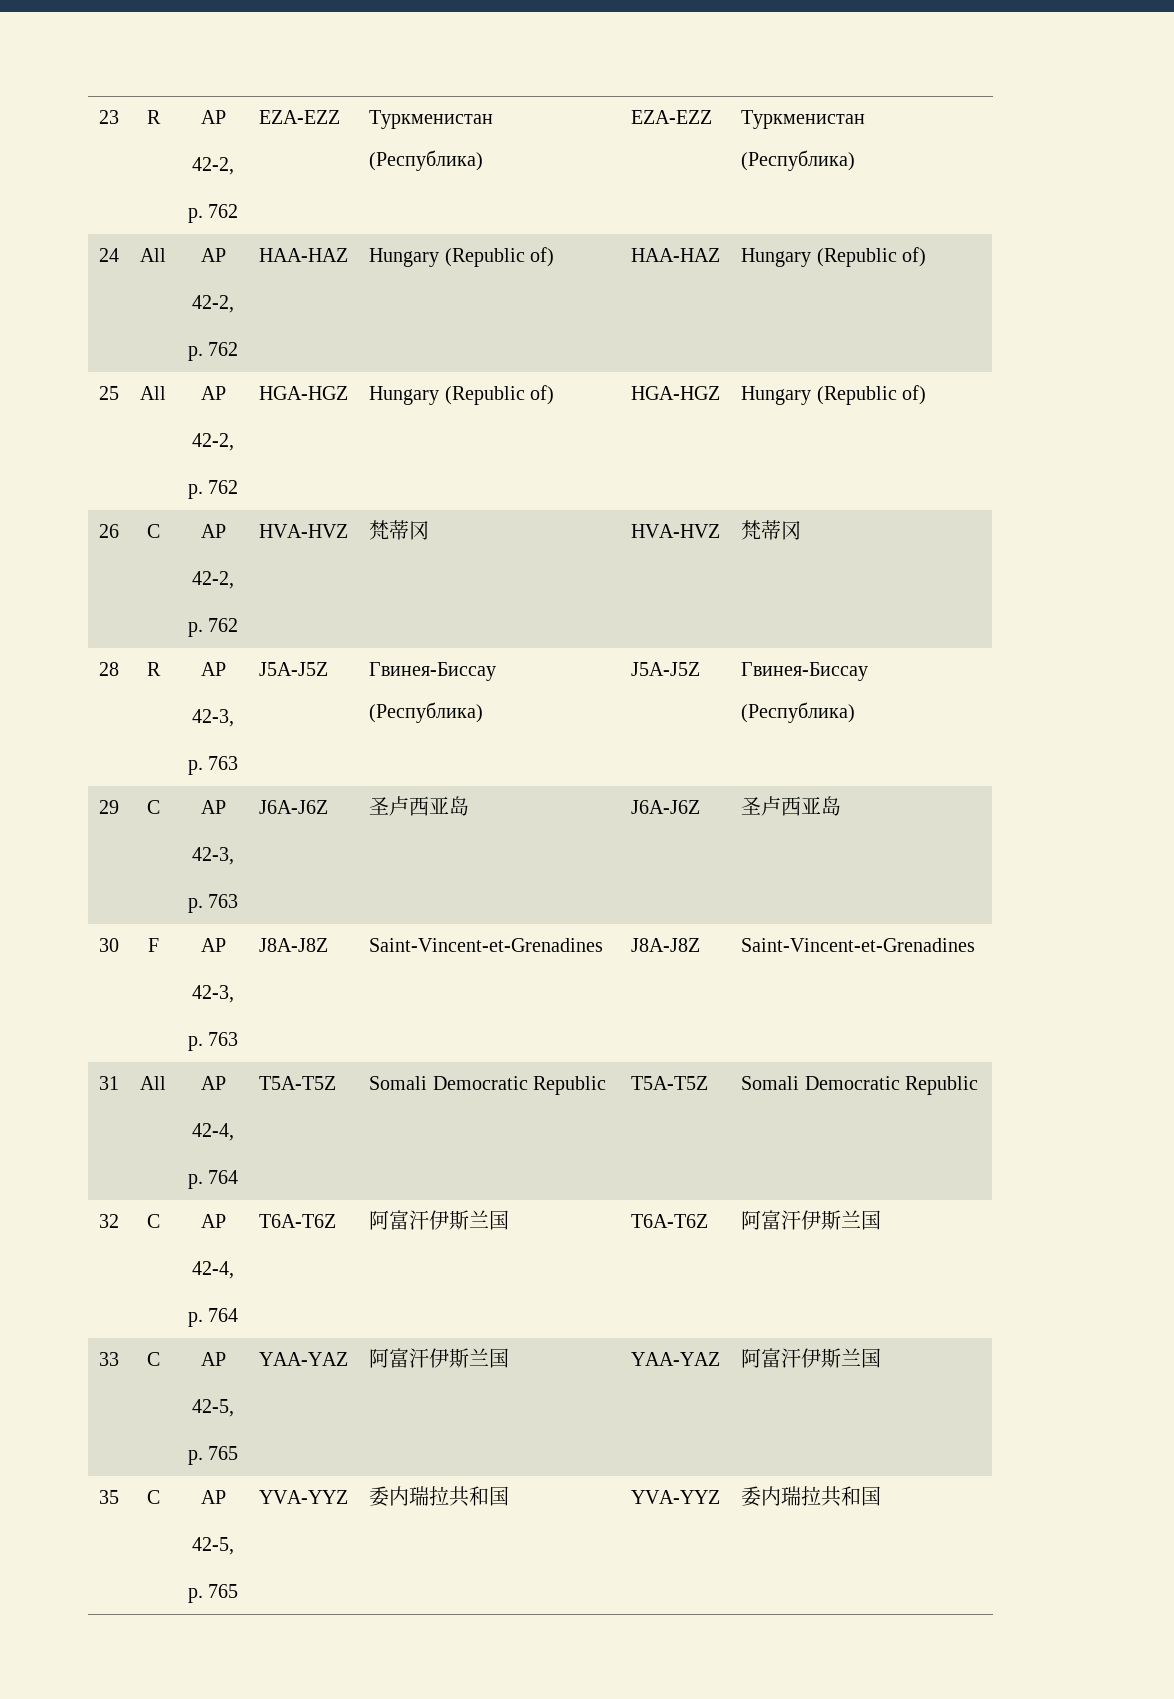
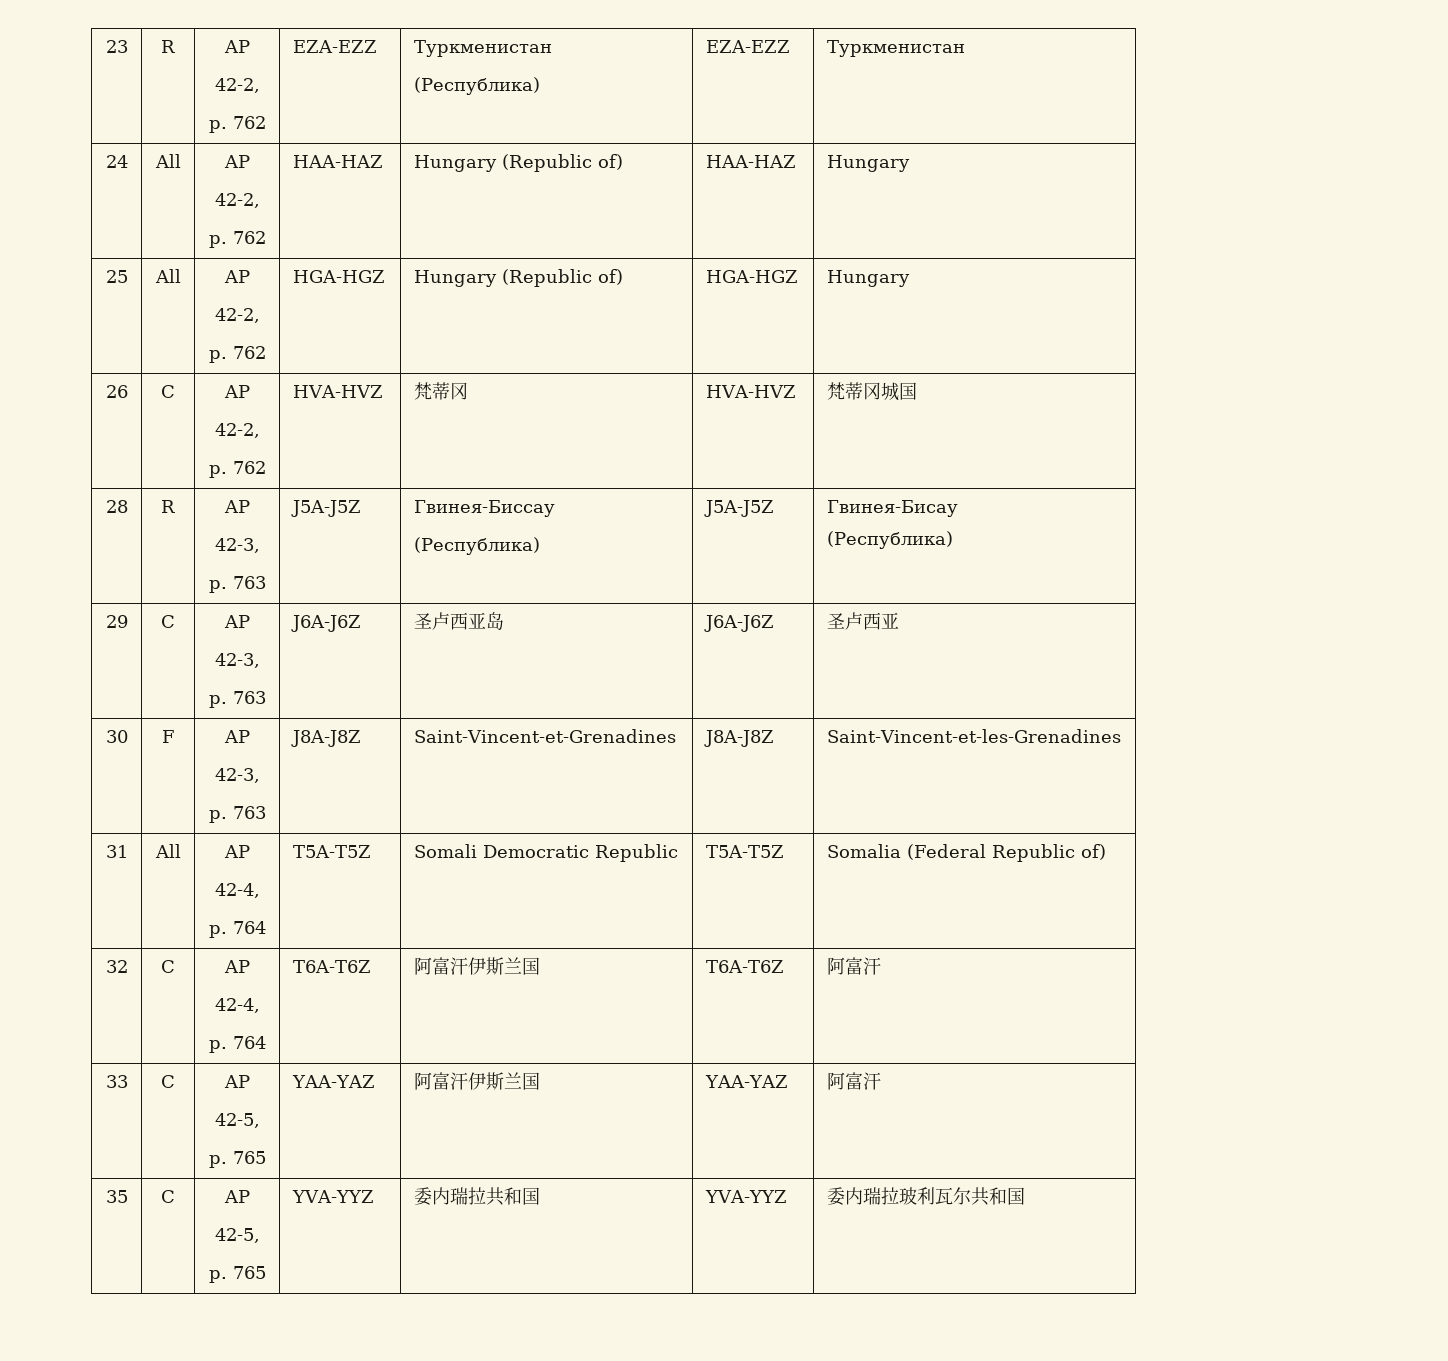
[741,150,856,171] // (Республика) -> (965, 48) none
[816,247,926,267] (Republic of) -> (910, 163) none
[816,385,926,405] (Republic of) -> (910, 278) none
(802, 530) none -> [880,382,917,401] 城国
[741,662,869,681] Гвинея-Биссау -> [826,500,958,517] Гвинея-Бисау
[821,796,842,816] 岛 -> (899, 620) none
[741,938,976,952] Saint-Vincent-et-Grenadines -> [826,729,1121,743] Saint-Vincent-et-les-Grenadines
[741,1076,978,1095] Somali Democratic Republic -> [826,844,1106,862] Somalia (Federal Republic of)
[801,1210,882,1230] 伊斯兰国 -> (881, 966) none
[801,1348,882,1368] 伊斯兰国 -> (881, 1081) none
(822, 1496) none -> [898,1187,971,1205] 玻利瓦尔

